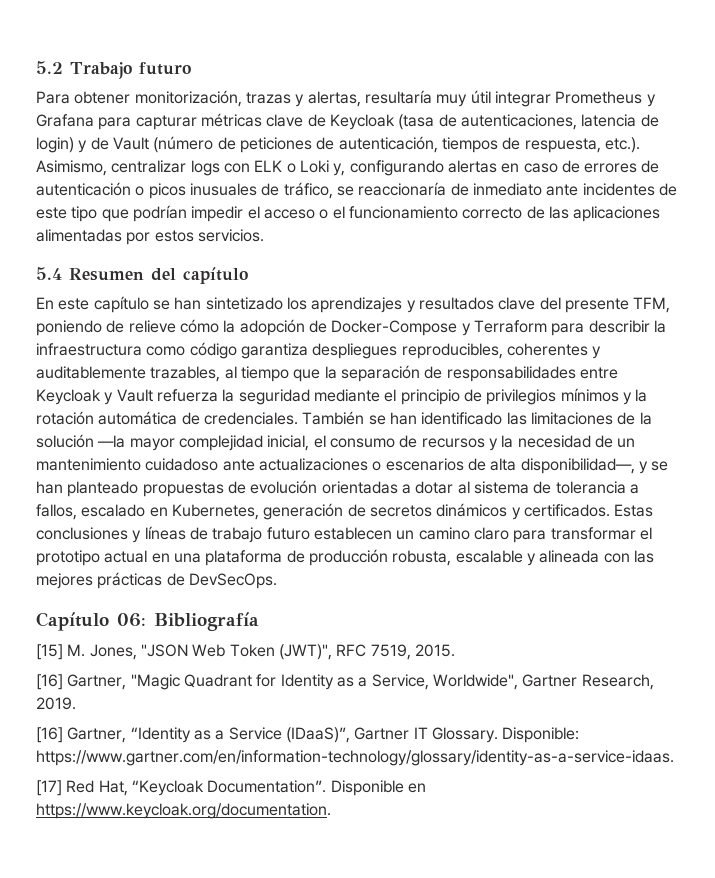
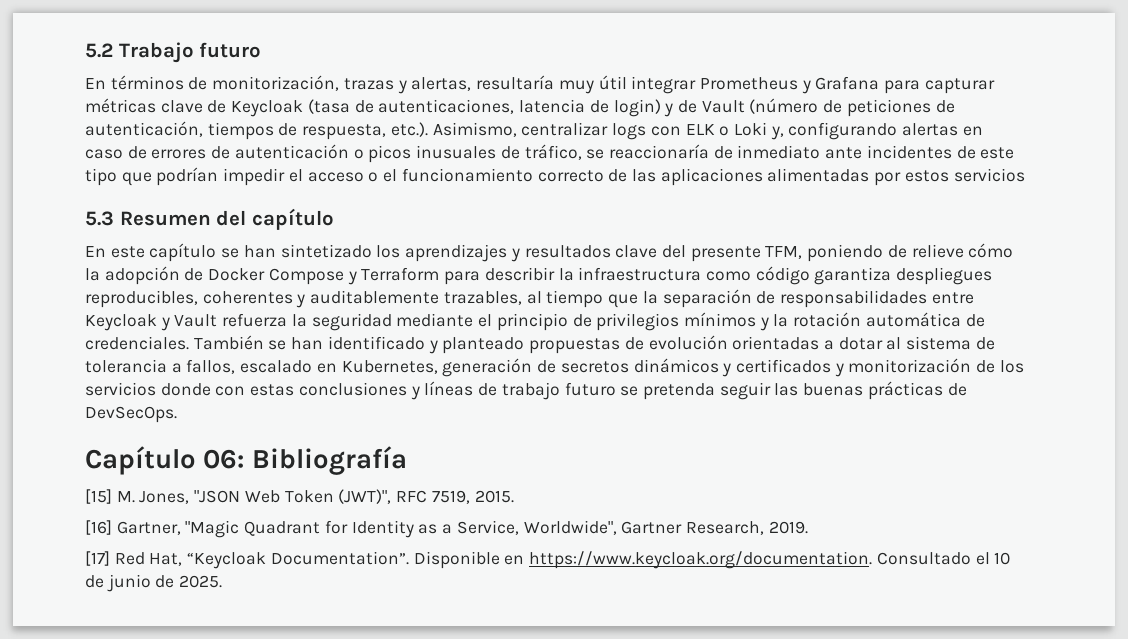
[36,91,131,104] Para obtener -> [85,75,208,90] En términos de
[197,229,264,242] [36,267,62,280] servicios. // 5.4 -> [953,168,1025,182] [85,211,114,226] servicios // 5.3
[331,320,458,336] Docker-Compose -> [208,268,344,285] Docker Compose
[506,412,652,425] [36,434,636,451] [36,458,669,474] [36,481,63,494] las limitaciones de la solución —la mayor complejidad inicial, el consumo de recursos y la necesidad de un mantenimiento cuidadoso ante actualizaciones o escenarios de alta disponibilidad—, y se han -> [428,340,438,354] y
[523,504,654,517] certificados. Estas -> [735,358,1024,377] [85,382,295,396] certificados y monitorización de los servicios donde con estas
[313,527,652,543] [36,549,654,566] [36,573,93,589] establecen un camino claro para transformar el prototipo actual en una plataforma de producción robusta, escalable y alineada con las mejores -> [620,382,864,400] se pretenda seguir las buenas
[36,727,580,743] [36,750,674,766] // [16] Gartner, “Identity as a Service (IDaaS)”, Gartner IT Glossary. Disponible: https://www.gartner.com/en/information-technology/glossary/identity-as-a-service-idaas. -> (808, 527) none
(331, 811) none -> [876,552,1011,565] [85,574,223,592] Consultado el 10 de junio de 2025.

